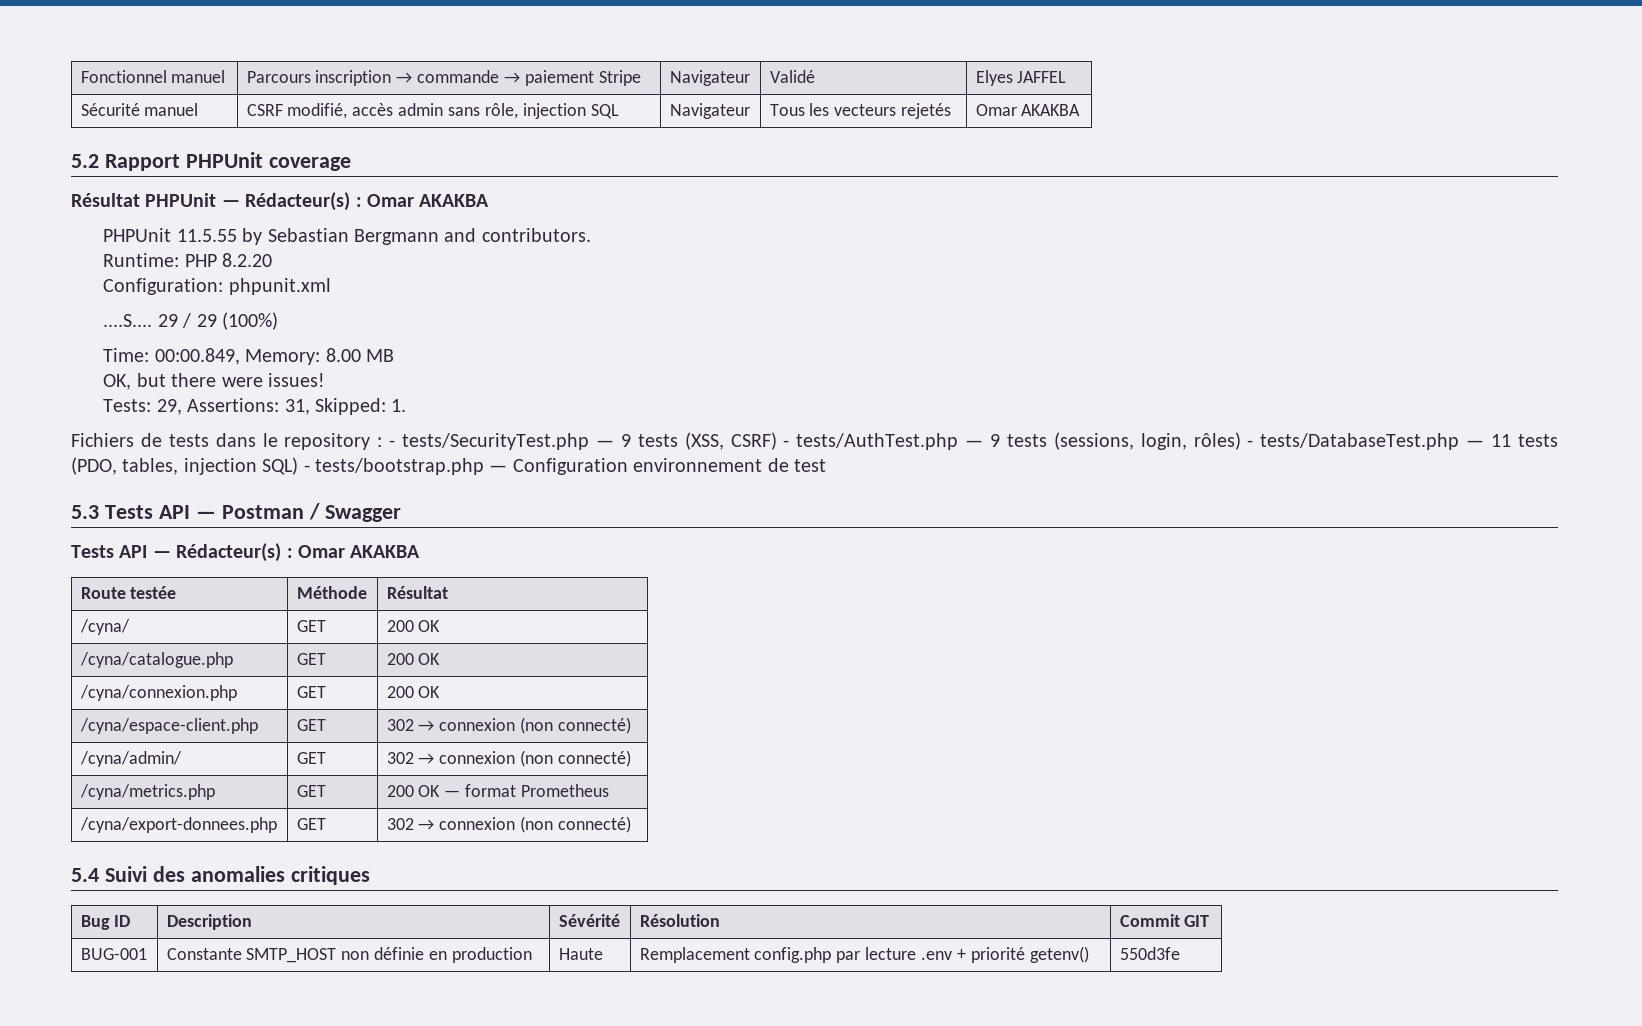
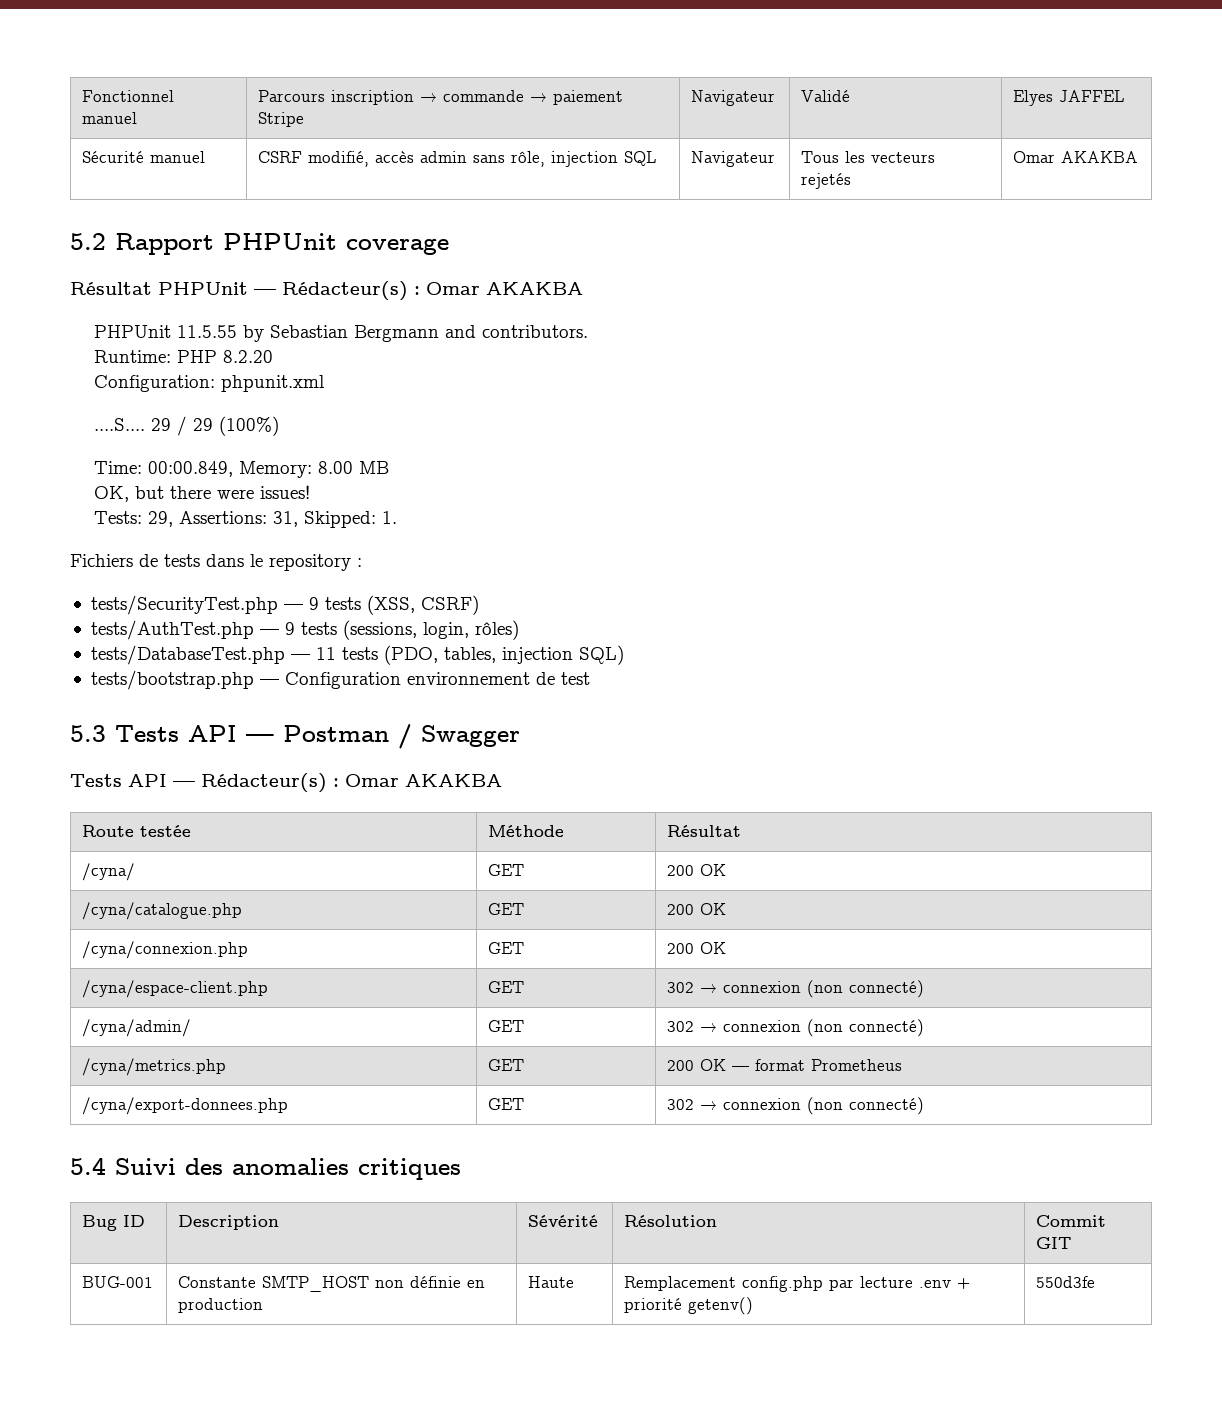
[389,440,396,447] - -> (362, 562) //
[783,440,790,447] - -> (479, 605) //
[1247,440,1254,447] - -> (519, 630) //
[303,465,310,472] - -> (624, 655) //

